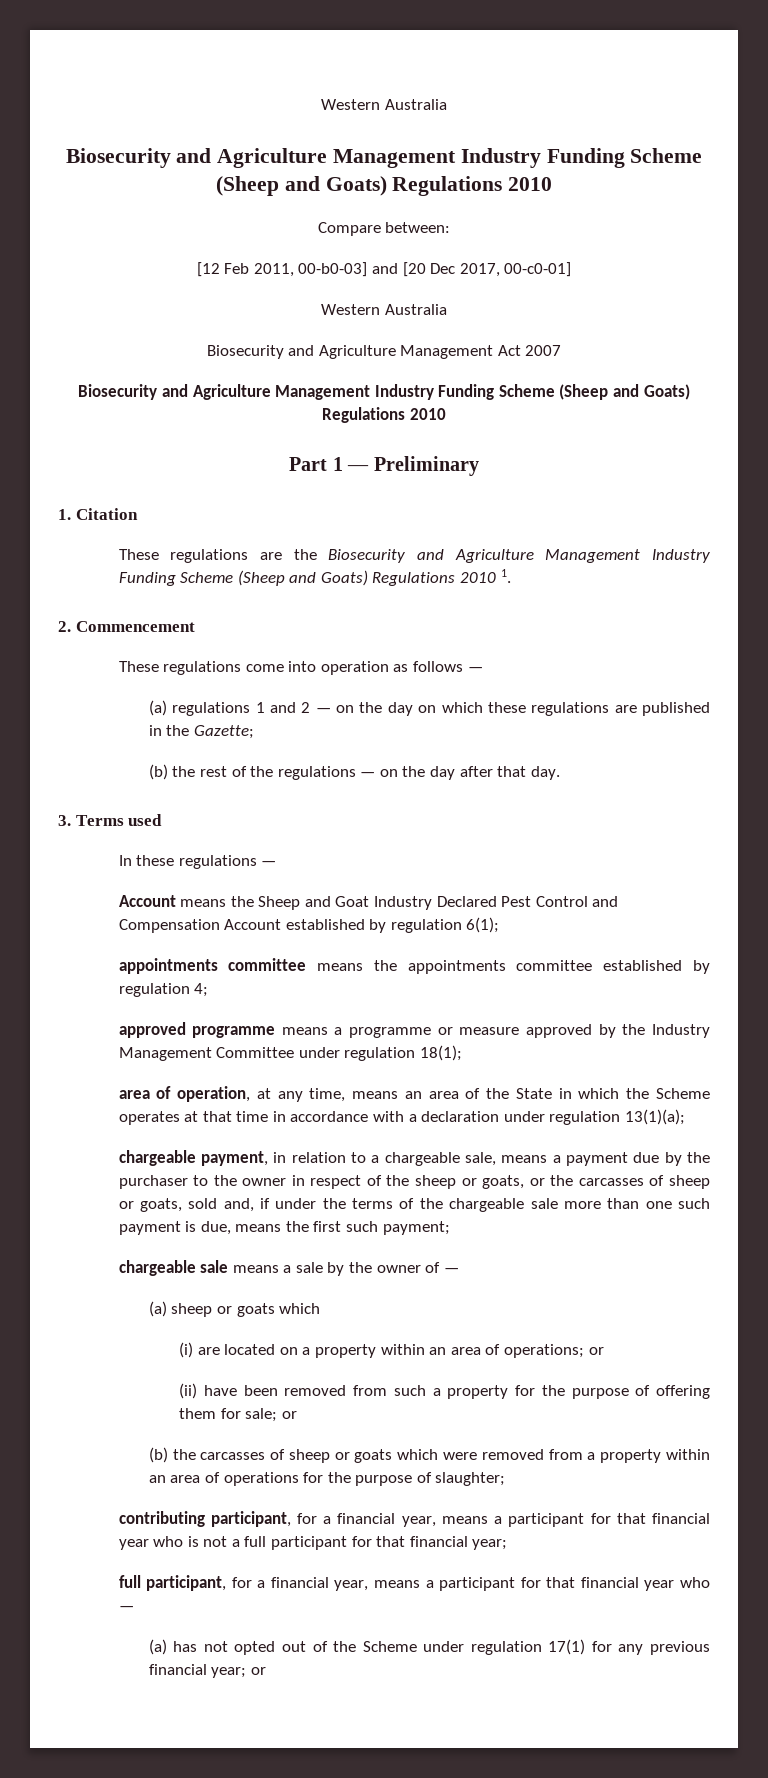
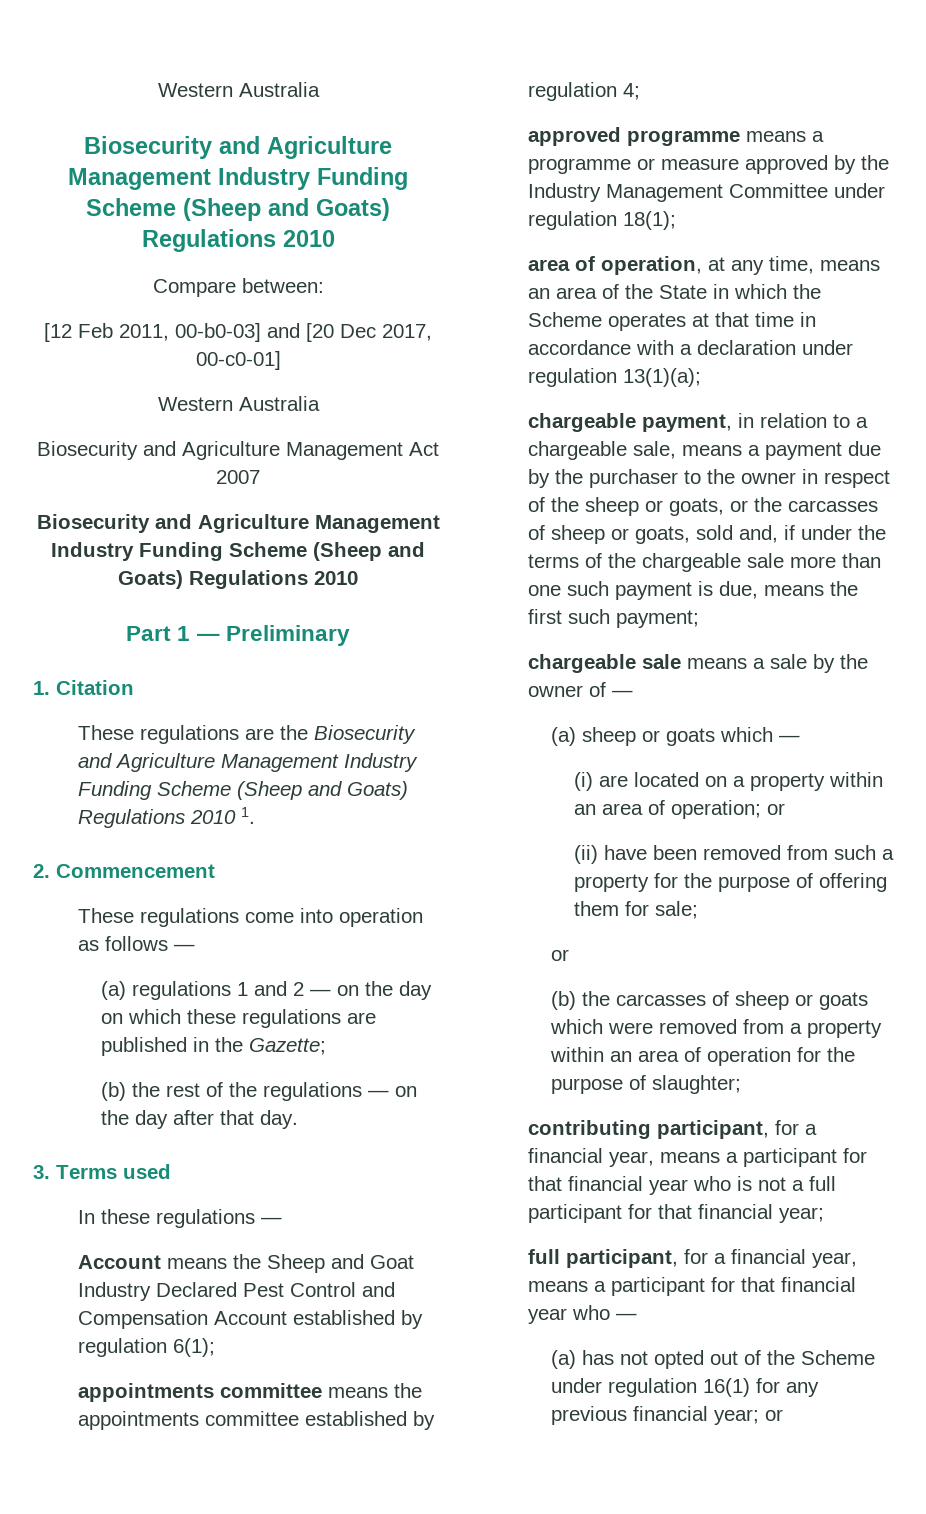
(321, 1308) none -> [779,735,801,742] —
[503,1344,584,1358] operations; -> [670,800,761,819] operation;
(278, 1415) none -> (698, 910) //
[223,1472,299,1486] operations -> [707,1047,792,1066] operation
[548,1639,586,1655] 17(1) -> [703,1378,751,1397] 16(1)

